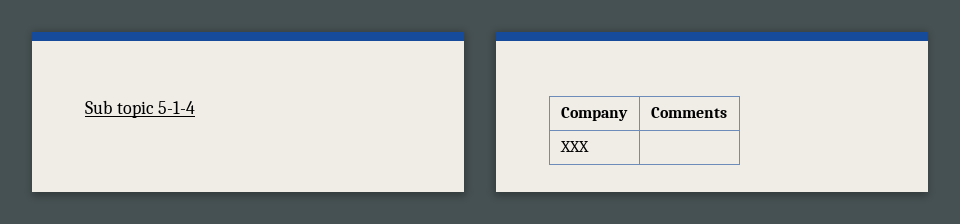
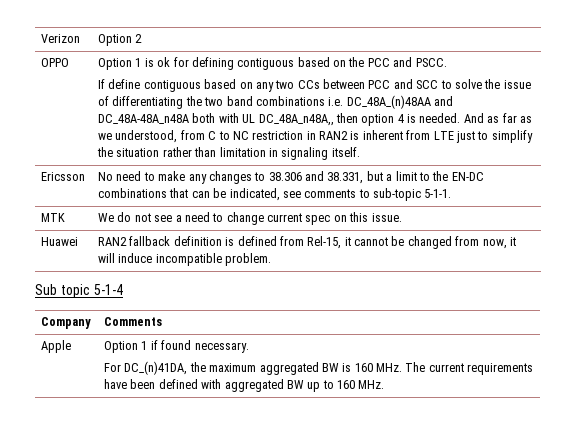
(85, 107) none -> [41,34,81,43] [98,34,143,46] [41,58,70,67] [98,57,447,70] [98,79,531,92] [98,95,454,109] [98,113,532,126] [98,130,533,143] [97,147,360,160] [41,172,86,181] [98,171,484,184] [98,188,452,201] [41,213,66,222] [98,212,402,225] [41,237,79,246] [98,236,516,249] [98,253,272,266] Verizon | Option 2 // OPPO | Option 1 is ok for defining contiguous based on the PCC and PSCC. // If define contiguous based on any two CCs between PCC and SCC to solve the issue of differentiating the two band combinations i.e. DC_48A_(n)48AA and DC_48A-48A_n48A both with UL DC_48A_n48A,, then option 4 is needed. And as far as we understood, from C to NC restriction in RAN2 is inherent from LTE just to simplify the situation rather than limitation in signaling itself. // Ericsson | No need to make any changes to 38.306 and 38.331, but a limit to the EN-DC combinations that can be indicated, see comments to sub-topic 5-1-1. // MTK | We do not see a need to change current spec on this issue. // Huawei | RAN2 fallback definition is defined from Rel-15, it cannot be changed from now, it will induce incompatible problem. //
[559,141,589,152] XXX | -> [41,340,72,353] [104,340,249,353] [104,361,534,375] [104,379,385,392] Apple | Option 1 if found necessary. // For DC_(n)41DA, the maximum aggregated BW is 160 MHz. The current requirements have been defined with aggregated BW up to 160 MHz.

